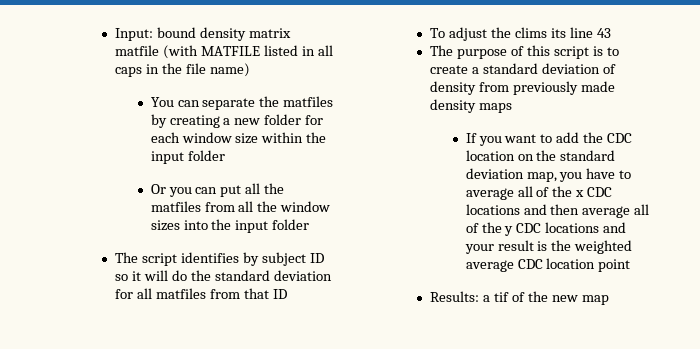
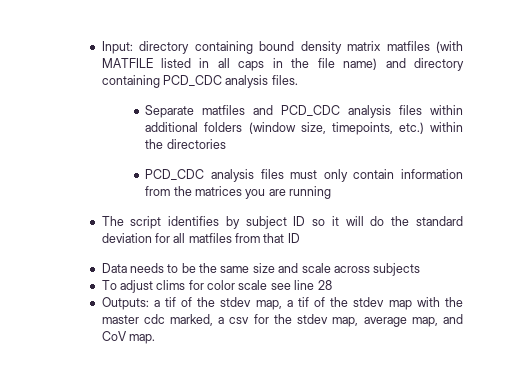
(154, 34) none -> [139,41,253,54] directory containing
[115,45,160,56] matfile -> [386,41,430,51] matfiles
[150,96,334,110] [150,114,324,128] [150,132,327,144] [150,150,225,164] [150,183,285,197] [150,201,331,212] [150,219,310,233] // You can separate the matfiles by creating a new folder for each window size within the input folder // Or you can put all the matfiles from all the window sizes into the input folder -> [385,58,464,71] [101,75,298,88] [145,105,463,118] [145,122,463,135] [145,139,226,149] [145,169,463,182] [145,186,332,199] and directory containing PCD_CDC analysis files. // Separate matfiles and PCD_CDC analysis files within additional folders (window size, timepoints, etc.) within the directories // PCD_CDC analysis files must only contain information from the matrices you are running
[430,27,611,41] [430,45,619,59] [430,63,616,74] [430,81,615,95] [430,99,512,113] [465,132,633,146] [465,150,616,161] [465,168,632,182] [465,186,613,200] [465,204,650,218] [465,222,627,236] [464,240,633,254] [465,258,631,272] [430,291,609,305] To adjust the clims its line 43 // The purpose of this script is to create a standard deviation of density from previously made density maps // If you want to add the CDC location on the standard deviation map, you have to average all of the x CDC locations and then average all of the y CDC locations and your result is the weighted average CDC location point // Results: a tif of the new map -> [101,263,421,276] [101,280,332,293] [101,297,463,310] [101,314,463,327] [101,331,155,344] Data needs to be the same size and scale across subjects // To adjust clims for color scale see line 28 // Outputs: a tif of the stdev map, a tif of the stdev map with the master cdc marked, a csv for the stdev map, average map, and CoV map.

